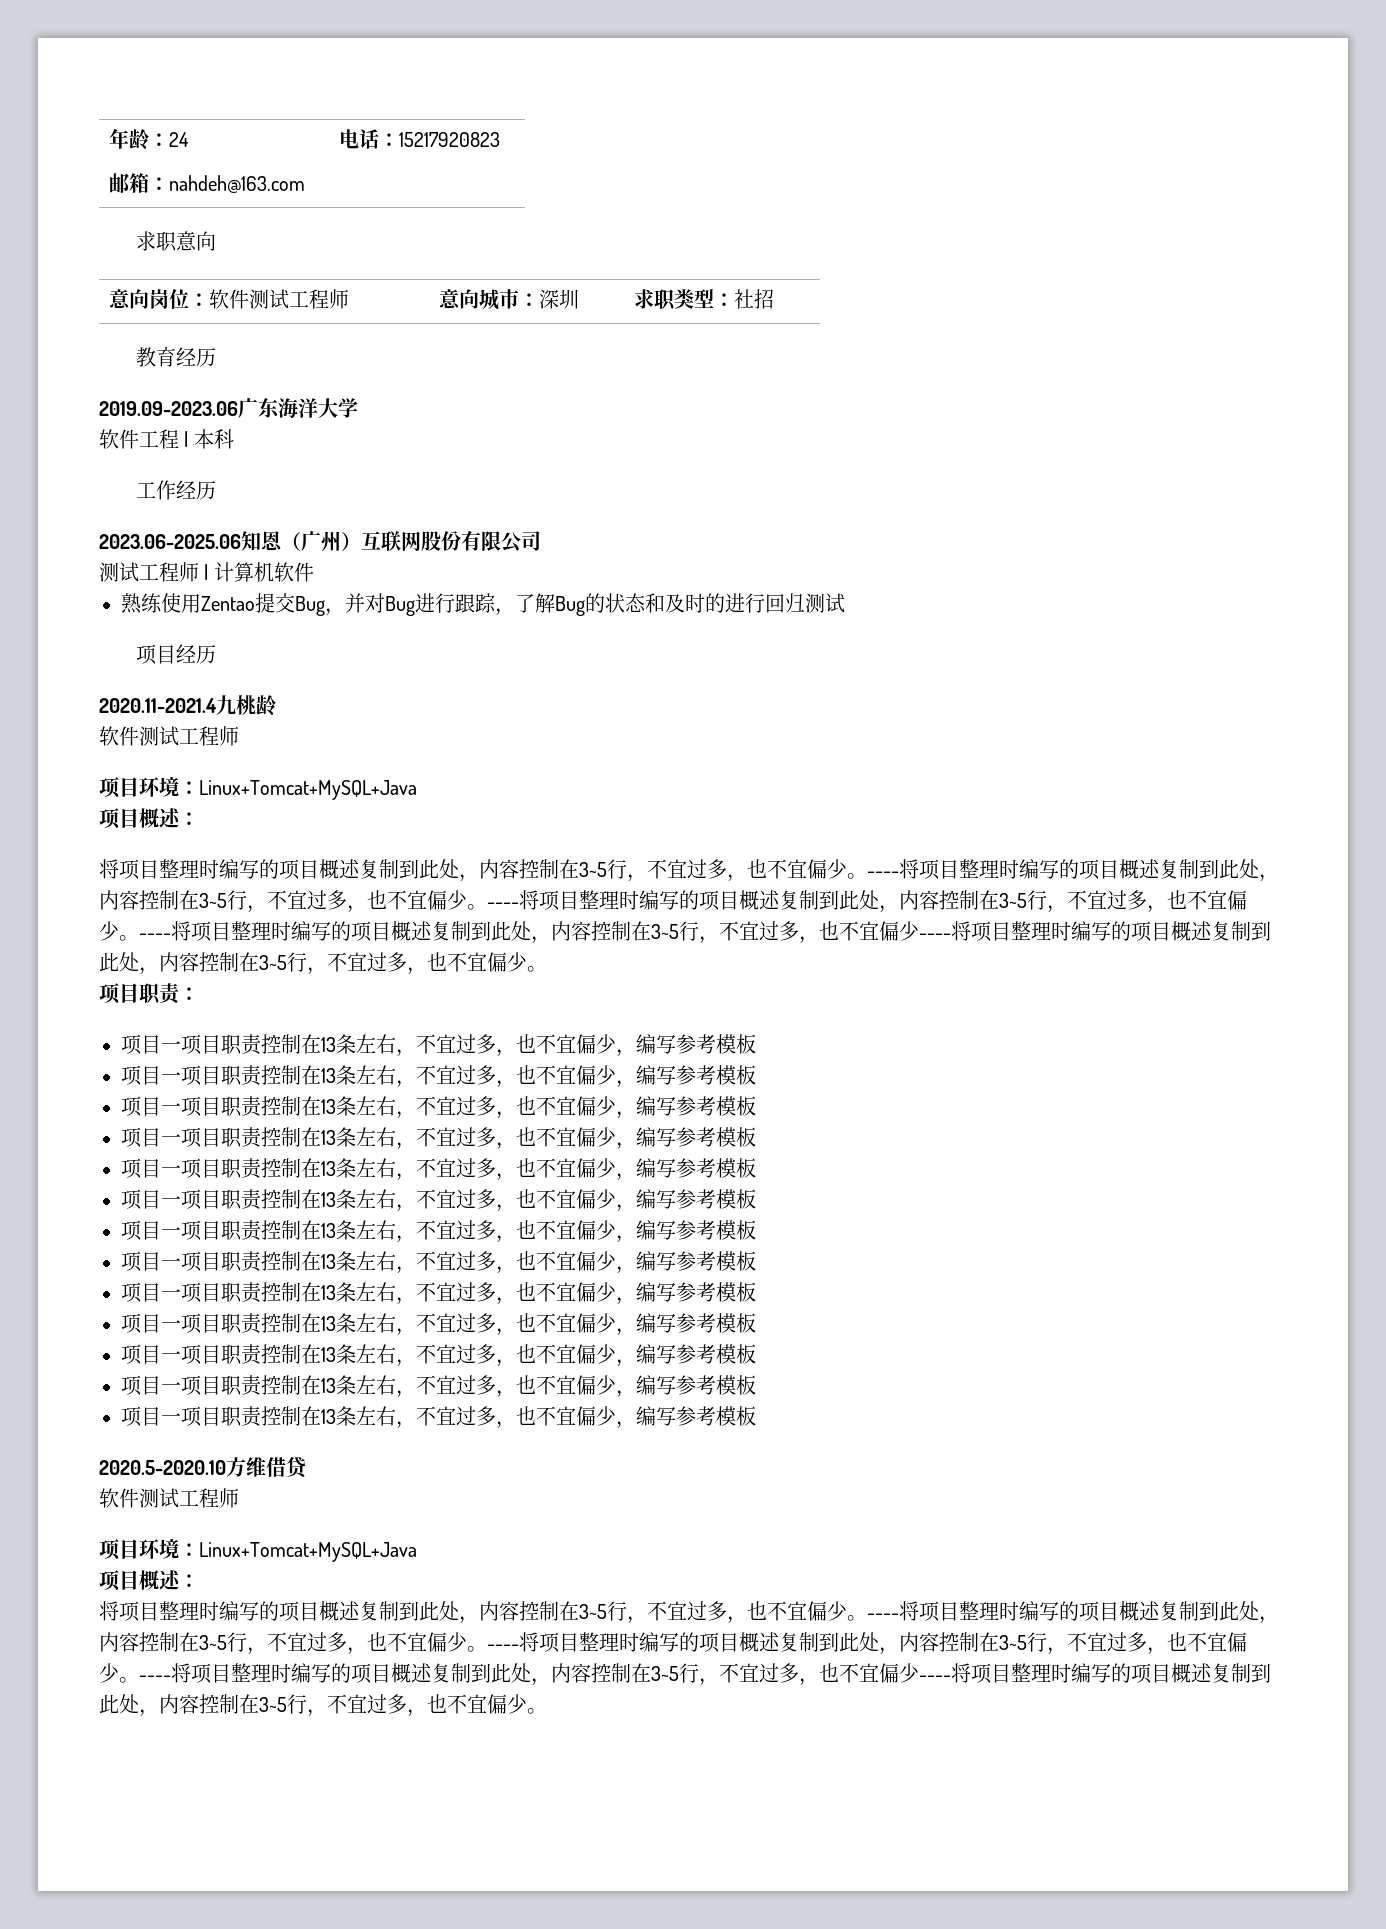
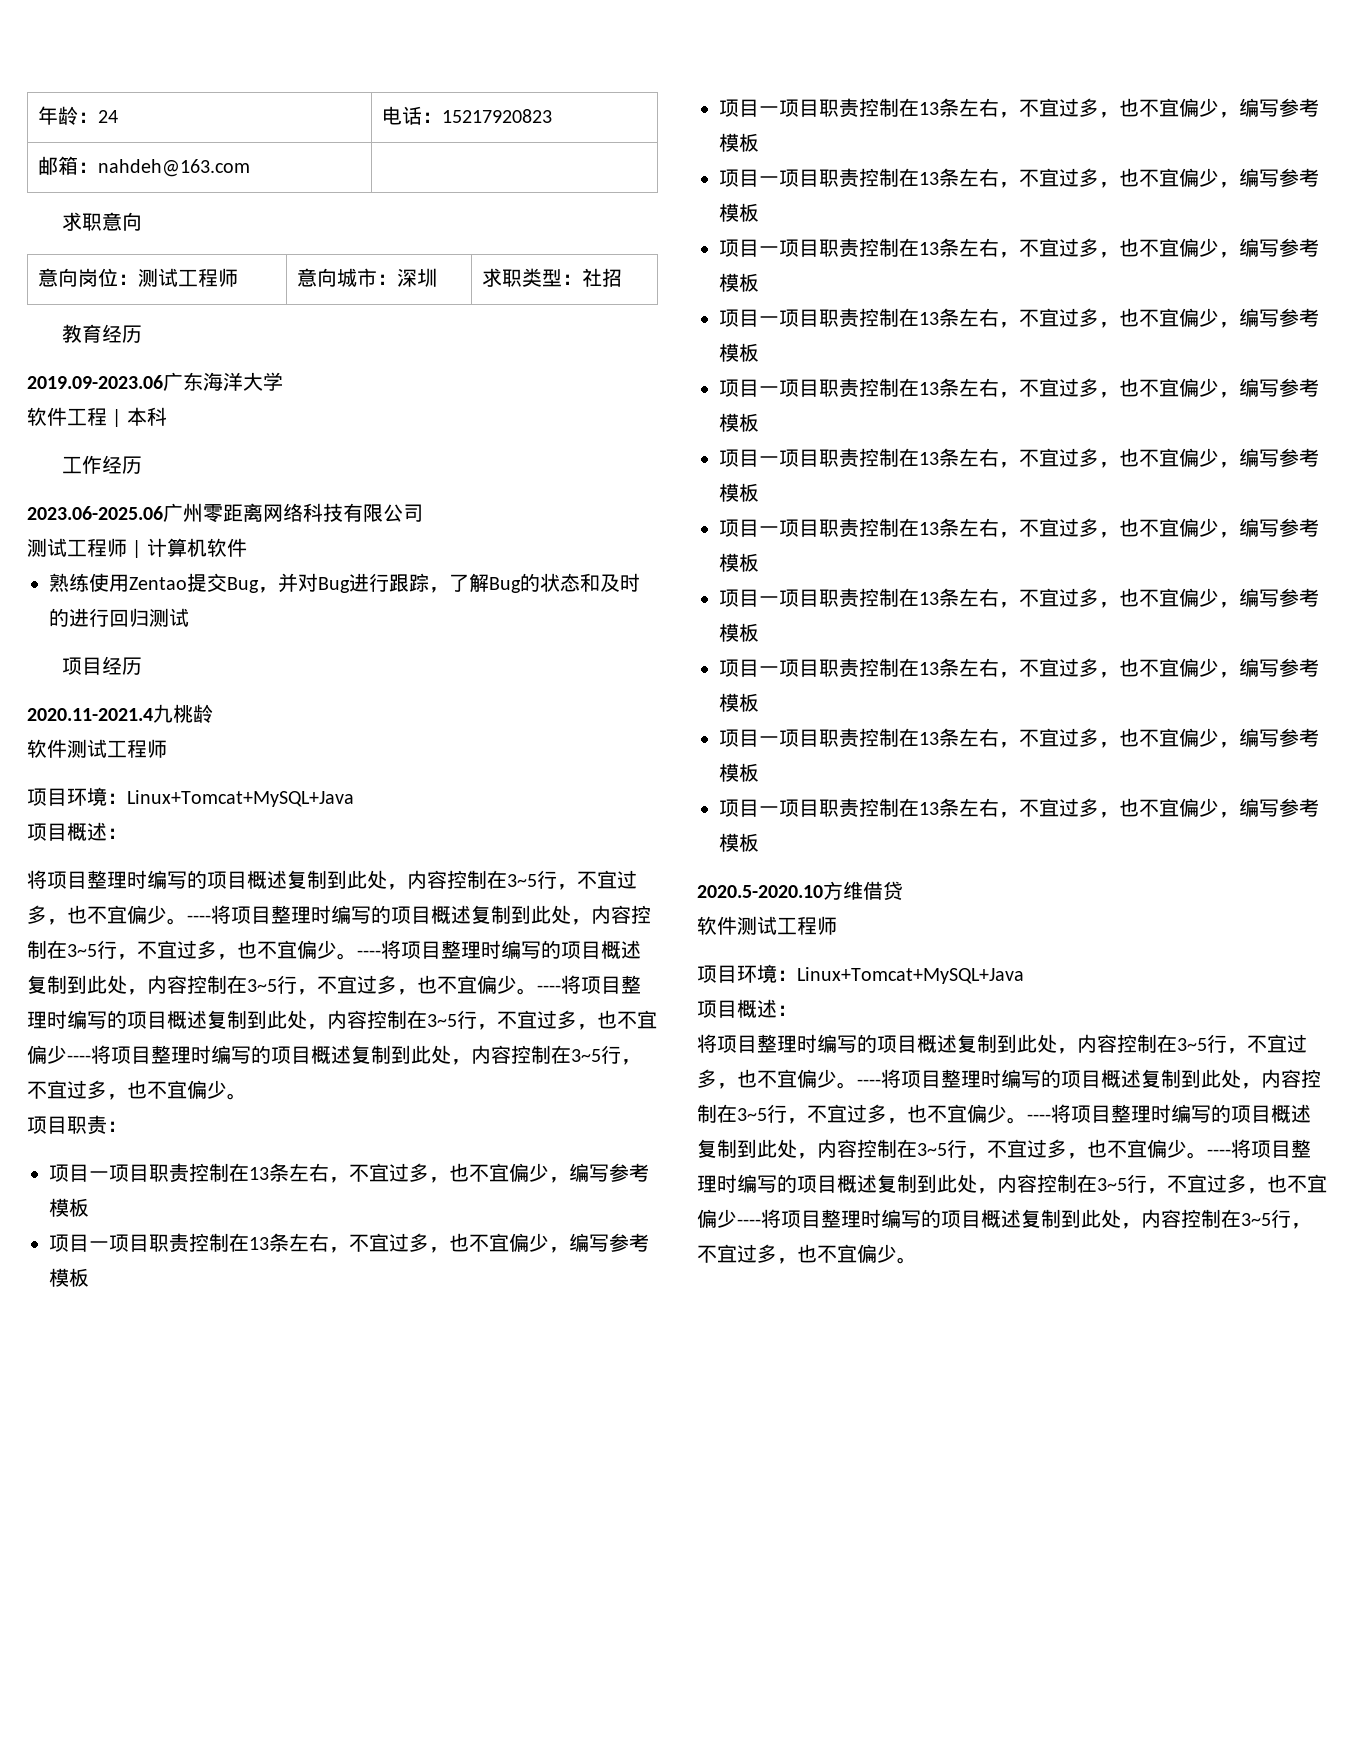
[208,289,249,309] 软件 -> (138, 279) none
[241,531,461,551] 知恩（广州）互联网股份 -> [163,503,343,523] 广州零距离网络科技

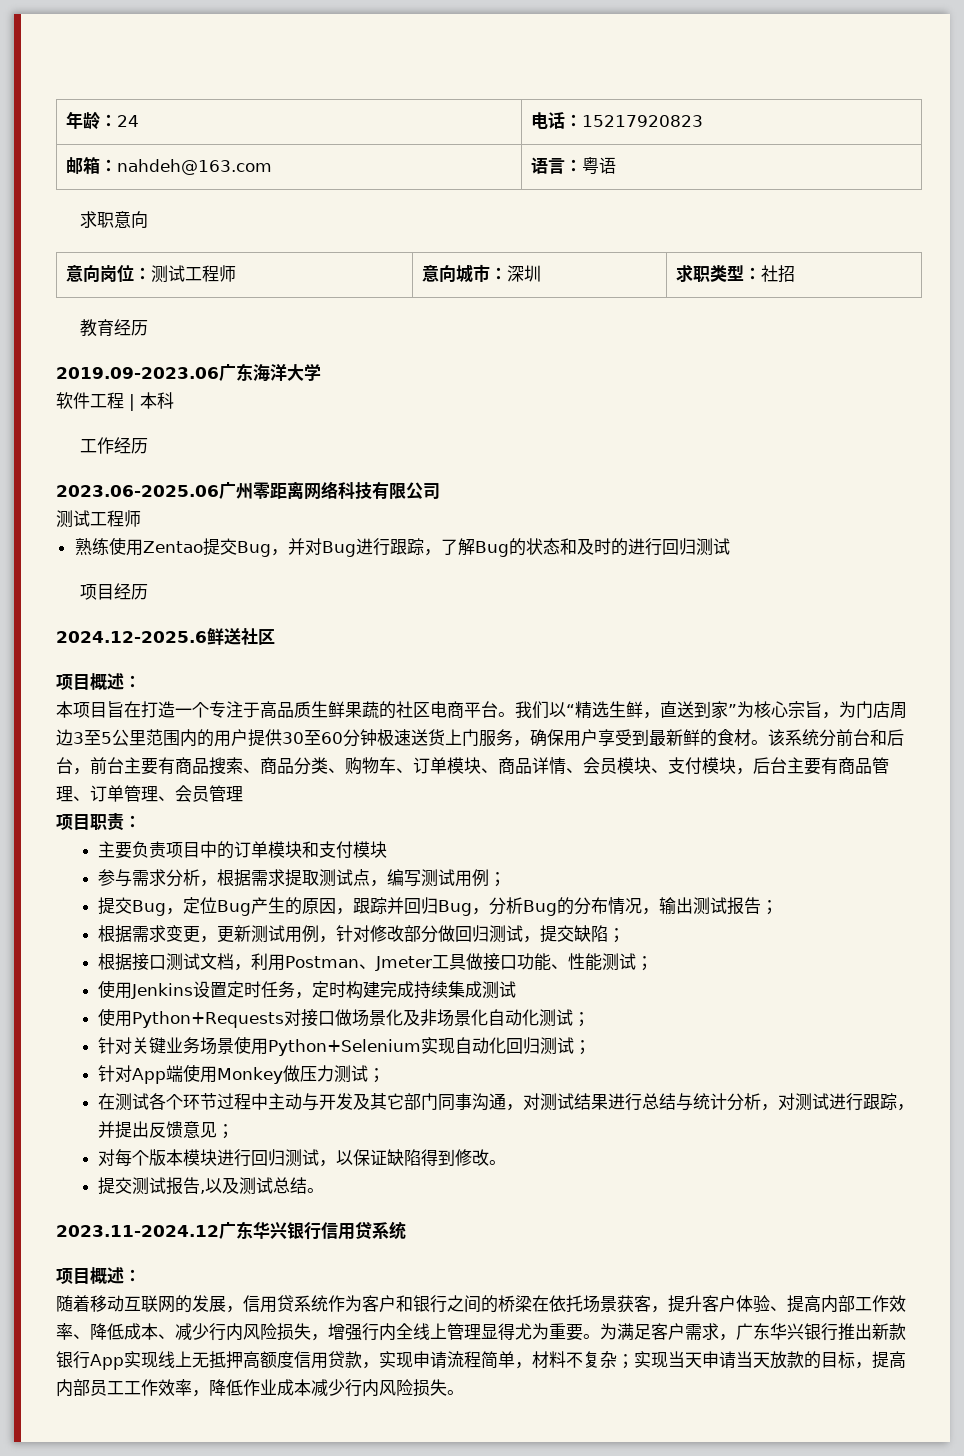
(250, 168) none -> [531,157,617,175] 语言：粤语
[132,538,247,558] | 计算机软件 -> (141, 518) none
[27,704,213,723] [27,739,167,758] [27,787,354,807] [27,822,127,841] [27,870,637,890] [27,905,651,925] [27,940,641,960] [27,975,641,995] [27,1010,657,1030] [27,1045,641,1065] [27,1080,247,1100] [27,1115,127,1135] [49,1163,649,1183] [49,1198,89,1217] [49,1233,649,1253] [49,1268,89,1287] [719,98,1319,118] [719,133,759,152] [719,168,1319,188] [719,203,759,222] [719,238,1319,258] [719,273,759,292] [719,308,1319,328] [719,343,759,362] [719,378,1319,398] [719,413,759,432] [719,448,1319,468] [719,483,759,502] [719,518,1319,538] [719,553,759,572] [719,588,1319,608] [719,623,759,642] [719,658,1319,678] [719,693,759,712] [719,728,1319,748] [719,763,759,782] [719,798,1319,818] [719,833,759,852] [697,881,903,901] [697,916,837,935] [697,964,1024,984] [697,999,797,1018] [697,1034,1307,1054] [697,1069,1321,1089] [697,1104,1311,1124] [697,1139,1311,1159] [697,1174,1327,1194] [697,1209,1311,1229] [697,1244,897,1264] 2020.11-2021.4九桃龄 // 软件测试工程师 // 项目环境：Linux+Tomcat+MySQL+Java // 项目概述： // 将项目整理时编写的项目概述复制到此处，内容控制在3~5行，不宜过多，也不宜偏少。----将项目整理时编写的项目概述复制到此处，内容控制在3~5行，不宜过多，也不宜偏少。----将项目整理时编写的项目概述复制到此处，内容控制在3~5行，不宜过多，也不宜偏少。----将项目整理时编写的项目概述复制到此处，内容控制在3~5行，不宜过多，也不宜偏少----将项目整理时编写的项目概述复制到此处，内容控制在3~5行，不宜过多，也不宜偏少。 // 项目职责： // 项目一项目职责控制在13条左右，不宜过多，也不宜偏少，编写参考模板 // 项目一项目职责控制在13条左右，不宜过多，也不宜偏少，编写参考模板 // 项目一项目职责控制在13条左右，不宜过多，也不宜偏少，编写参考模板 // 项目一项目职责控制在13条左右，不宜过多，也不宜偏少，编写参考模板 // 项目一项目职责控制在13条左右，不宜过多，也不宜偏少，编写参考模板 // 项目一项目职责控制在13条左右，不宜过多，也不宜偏少，编写参考模板 // 项目一项目职责控制在13条左右，不宜过多，也不宜偏少，编写参考模板 // 项目一项目职责控制在13条左右，不宜过多，也不宜偏少，编写参考模板 // 项目一项目职责控制在13条左右，不宜过多，也不宜偏少，编写参考模板 // 项目一项目职责控制在13条左右，不宜过多，也不宜偏少，编写参考模板 // 项目一项目职责控制在13条左右，不宜过多，也不宜偏少，编写参考模板 // 项目一项目职责控制在13条左右，不宜过多，也不宜偏少，编写参考模板 // 项目一项目职责控制在13条左右，不宜过多，也不宜偏少，编写参考模板 // 2020.5-2020.10方维借贷 // 软件测试工程师 // 项目环境：Linux+Tomcat+MySQL+Java // 项目概述： // 将项目整理时编写的项目概述复制到此处，内容控制在3~5行，不宜过多，也不宜偏少。----将项目整理时编写的项目概述复制到此处，内容控制在3~5行，不宜过多，也不宜偏少。----将项目整理时编写的项目概述复制到此处，内容控制在3~5行，不宜过多，也不宜偏少。----将项目整理时编写的项目概述复制到此处，内容控制在3~5行，不宜过多，也不宜偏少----将项目整理时编写的项目概述复制到此处，内容控制在3~5行，不宜过多，也不宜偏少 -> [56,628,275,646] [56,673,141,690] [56,701,907,719] [56,729,904,747] [56,757,889,775] [56,785,243,802] [56,813,141,831] [98,841,388,859] [98,869,507,887] [98,897,779,916] [98,925,626,943] [98,953,654,971] [98,980,517,999] [98,1008,591,1028] [98,1036,592,1056] [98,1064,386,1084] [98,1093,915,1111] [98,1121,235,1139] [98,1149,507,1167] [98,1177,325,1195] [56,1221,406,1240] [56,1267,141,1284] [56,1295,906,1313] [56,1323,906,1341] [56,1351,906,1370] [56,1379,447,1397] 2024.12-2025.6鲜送社区 // 项目概述： // 本项目旨在打造一个专注于高品质生鲜果蔬的社区电商平台。我们以“精选生鲜，直送到家”为核心宗旨，为门店周边3至5公里范围内的用户提供30至60分钟极速送货上门服务，确保用户享受到最新鲜的食材。该系统分前台和后台，前台主要有商品搜索、商品分类、购物车、订单模块、商品详情、会员模块、支付模块，后台主要有商品管理、订单管理、会员管理 // 项目职责： // 主要负责项目中的订单模块和支付模块 // 参与需求分析，根据需求提取测试点，编写测试用例； // 提交Bug，定位Bug产生的原因，跟踪并回归Bug，分析Bug的分布情况，输出测试报告； // 根据需求变更，更新测试用例，针对修改部分做回归测试，提交缺陷； // 根据接口测试文档，利用Postman、Jmeter工具做接口功能、性能测试； // 使用Jenkins设置定时任务，定时构建完成持续集成测试 // 使用Python+Requests对接口做场景化及非场景化自动化测试； // 针对关键业务场景使用Python+Selenium实现自动化回归测试； // 针对App端使用Monkey做压力测试； // 在测试各个环节过程中主动与开发及其它部门同事沟通，对测试结果进行总结与统计分析，对测试进行跟踪，并提出反馈意见； // 对每个版本模块进行回归测试，以保证缺陷得到修改。 // 提交测试报告,以及测试总结。 // 2023.11-2024.12广东华兴银行信用贷系统 // 项目概述： // 随着移动互联网的发展，信用贷系统作为客户和银行之间的桥梁在依托场景获客，提升客户体验、提高内部工作效率、降低成本、减少行内风险损失，增强行内全线上管理显得尤为重要。为满足客户需求，广东华兴银行推出新款银行App实现线上无抵押高额度信用贷款，实现申请流程简单，材料不复杂；实现当天申请当天放款的目标，提高内部员工工作效率，降低作业成本减少行内风险损失

